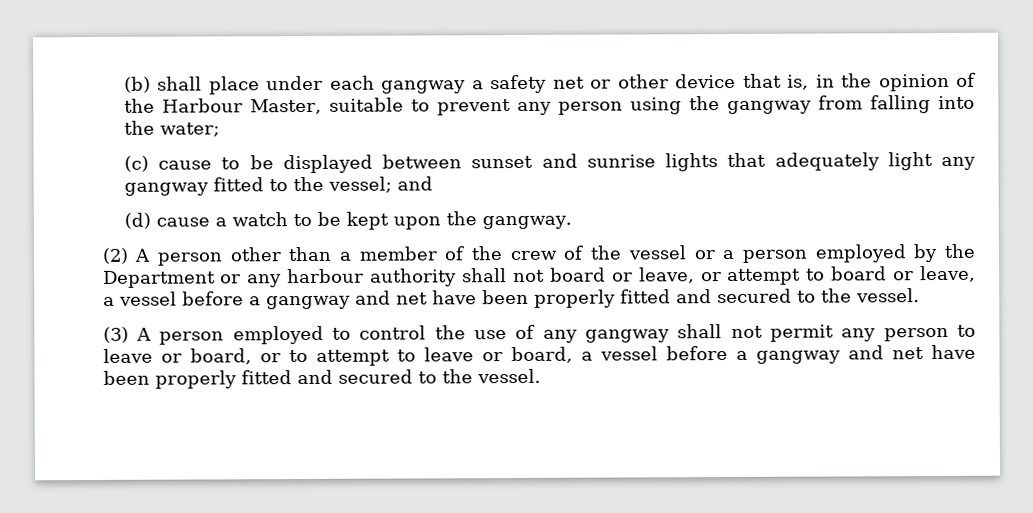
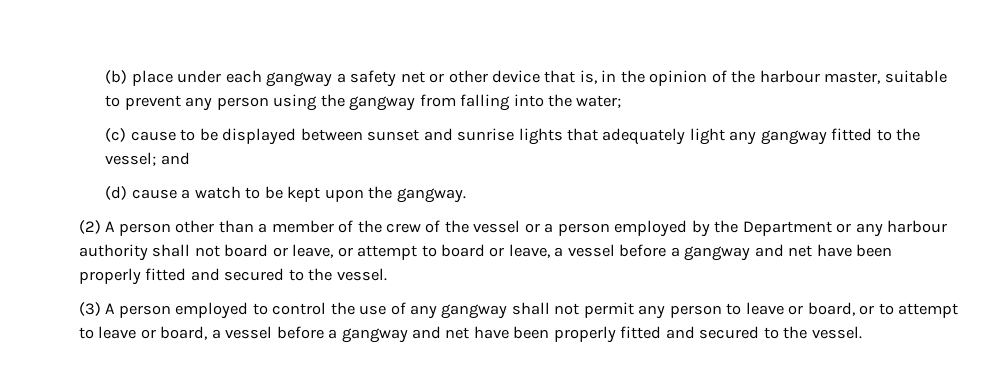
[157,76,203,91] shall -> (128, 77) none
[161,98,322,115] Harbour Master, -> [759,70,881,84] harbour master,

